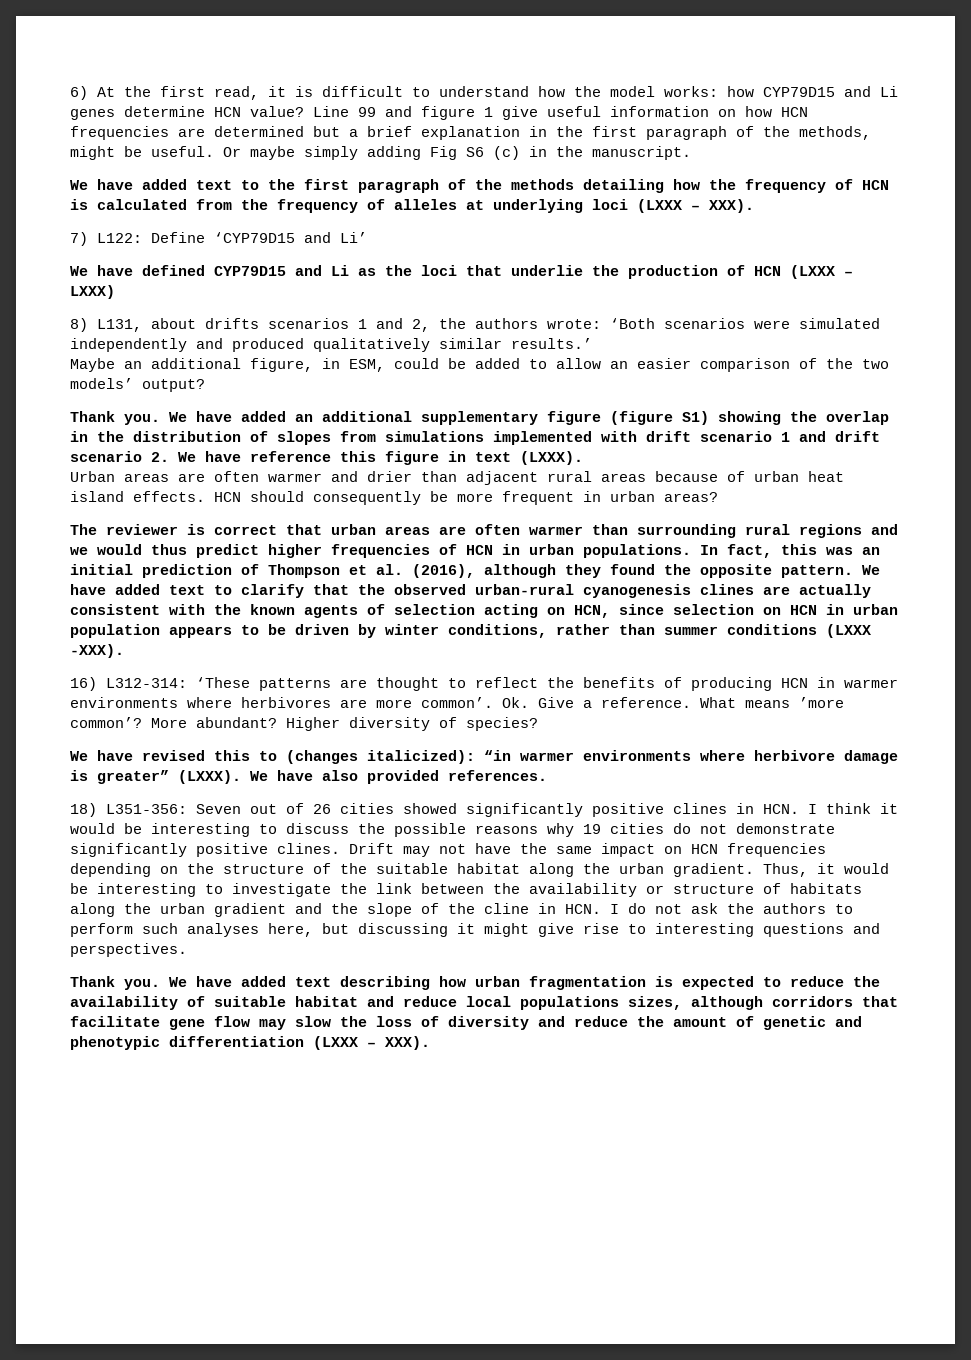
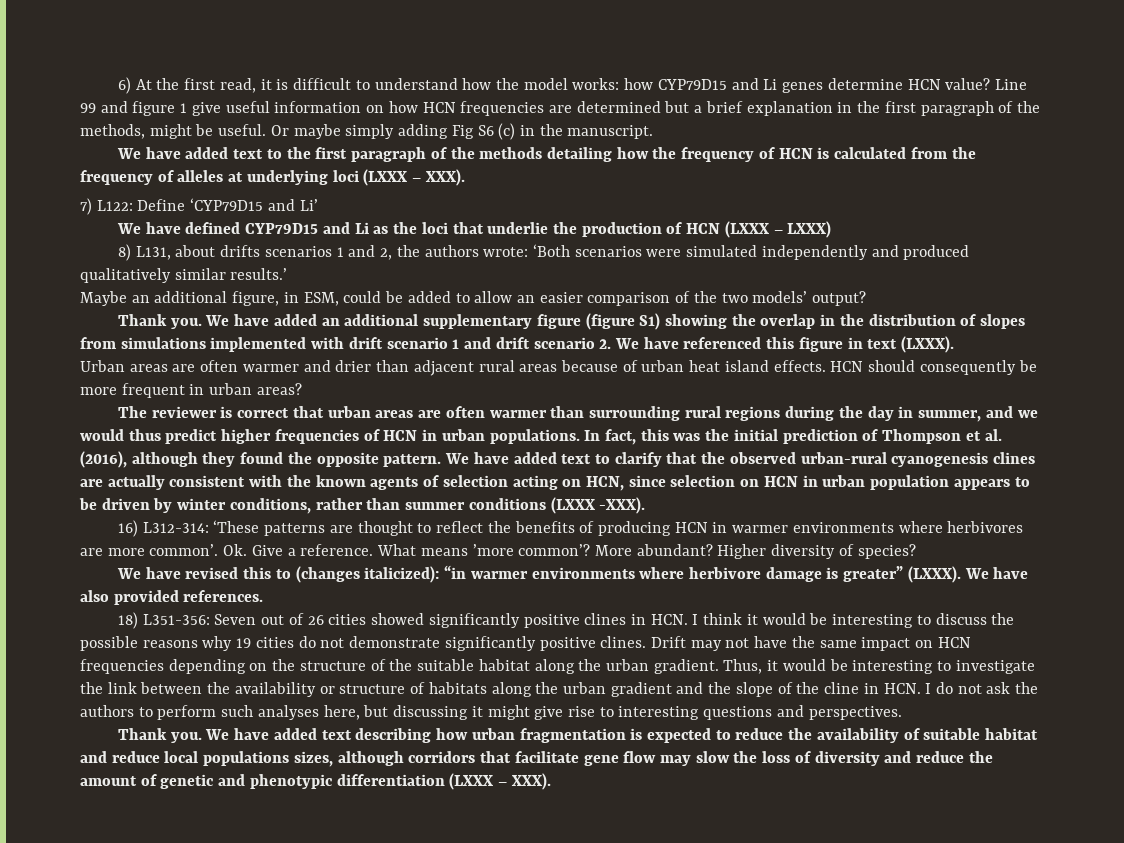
[250,451,331,462] reference -> [683,337,762,349] referenced
(862, 531) none -> [785,406,982,422] during the day in summer,
[862,547,880,555] an -> [705,429,730,441] the

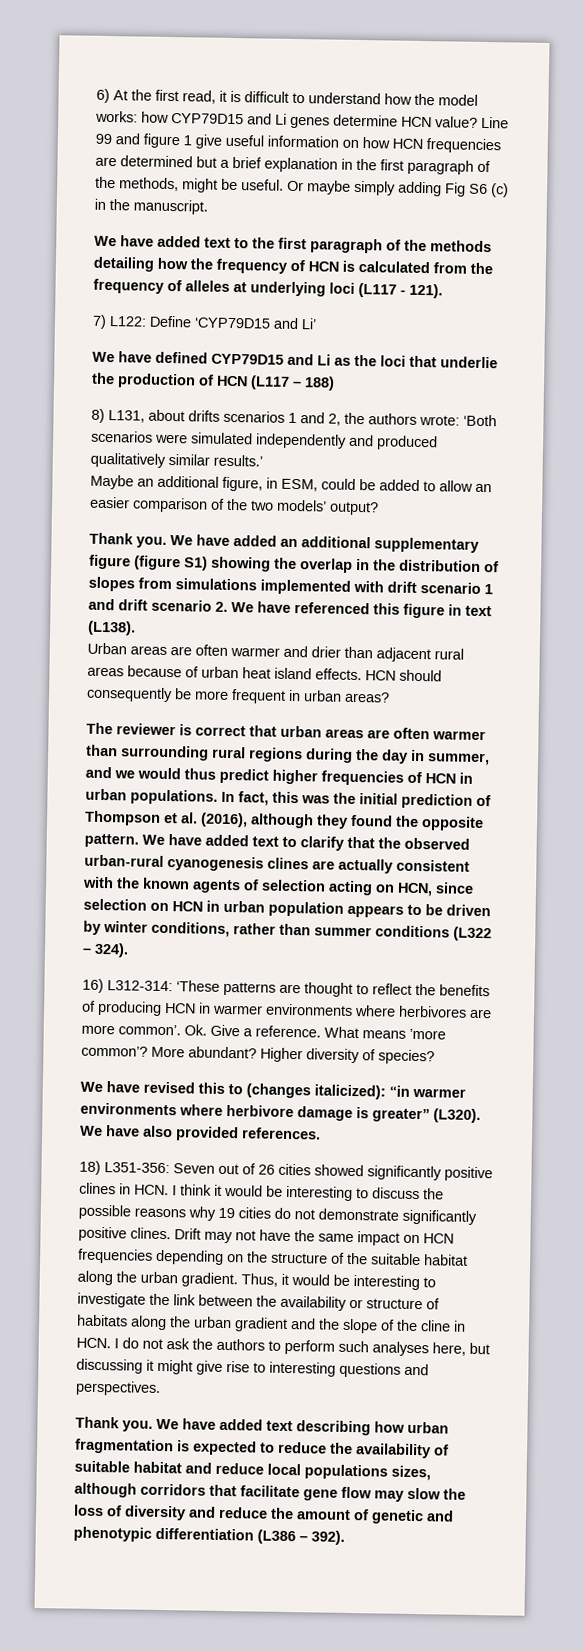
[363,169,465,186] (LXXX – XXX). -> [358,282,443,299] (L117 - 121).
[724,221,832,238] (LXXX – LXXX) -> [250,375,335,391] (L117 – 188)
[901,336,955,353] (LXXX). -> [88,620,136,636] (L138).
[550,497,646,514] (LXXX -XXX). -> [453,926,492,942] [82,942,129,958] (L322 – 324).
[907,566,961,583] (LXXX). -> [433,1108,481,1124] (L320).
[449,773,551,790] (LXXX – XXX). -> [257,1529,345,1545] (L386 – 392).

